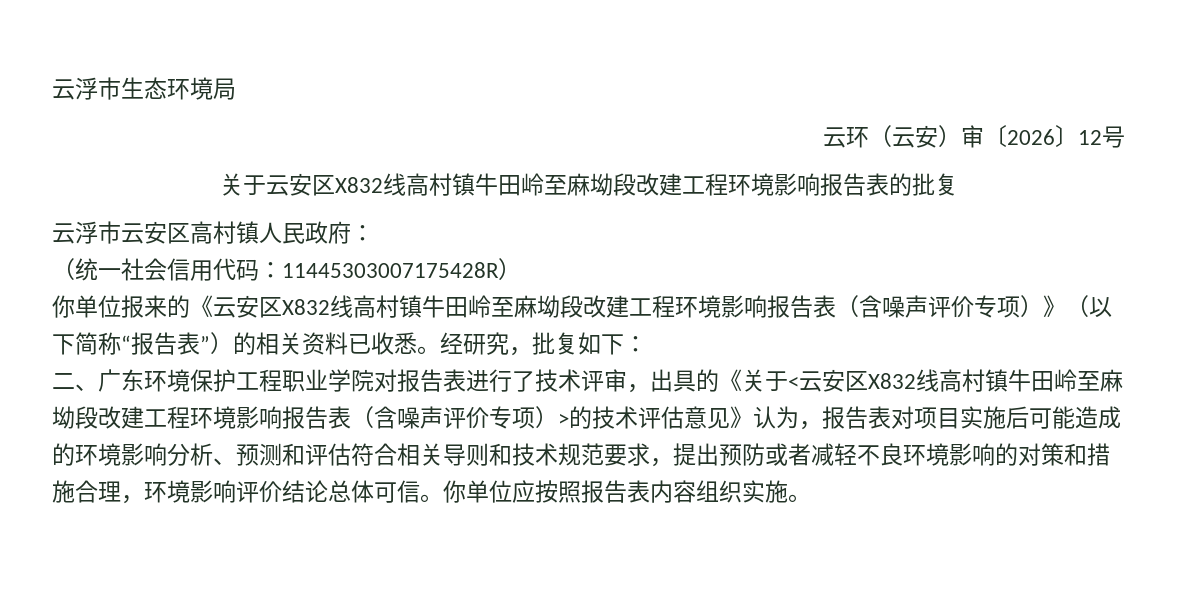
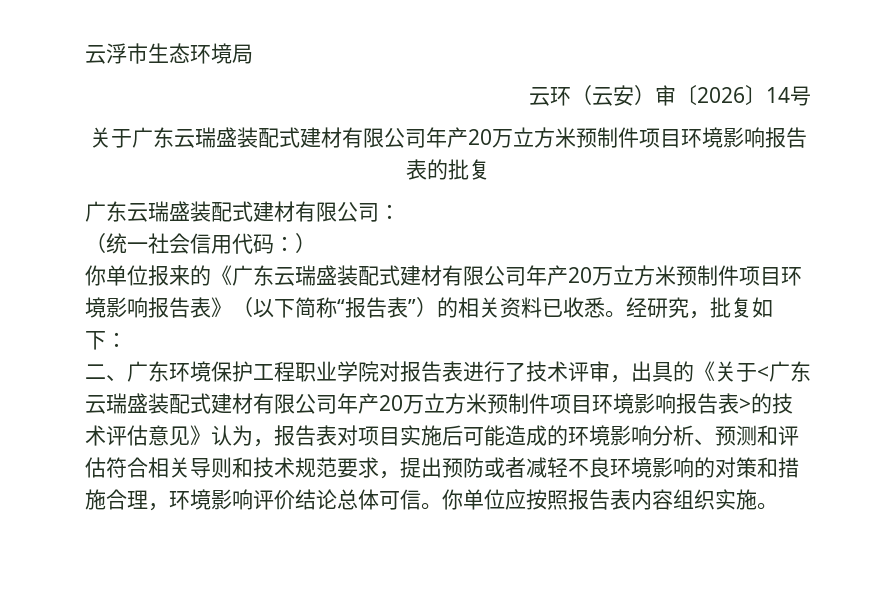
[1078,130,1102,145] 12 -> [766,87,790,103] 14
[265,173,728,196] 云安区X832线高村镇牛田岭至麻坳段改建工程 -> [131,127,681,148] 广东云瑞盛装配式建材有限公司年产20万立方米预制件项目
[52,221,351,244] 云浮市云安区高村镇人民政府 -> [85,201,379,222] 广东云瑞盛装配式建材有限公司
[282,262,499,278] 11445303007175428R -> (295, 243) none
[213,295,1043,318] 云安区X832线高村镇牛田岭至麻坳段改建工程环境影响报告表（含噪声评价专项） -> [232,265,802,286] [85,297,211,318] 广东云瑞盛装配式建材有限公司年产20万立方米预制件项目环境影响报告表
[799,369,1123,392] [52,406,558,429] 云安区X832线高村镇牛田岭至麻坳段改建工程环境影响报告表（含噪声评价专项） -> [769,361,811,382] [85,393,739,414] 广东云瑞盛装配式建材有限公司年产20万立方米预制件项目环境影响报告表

